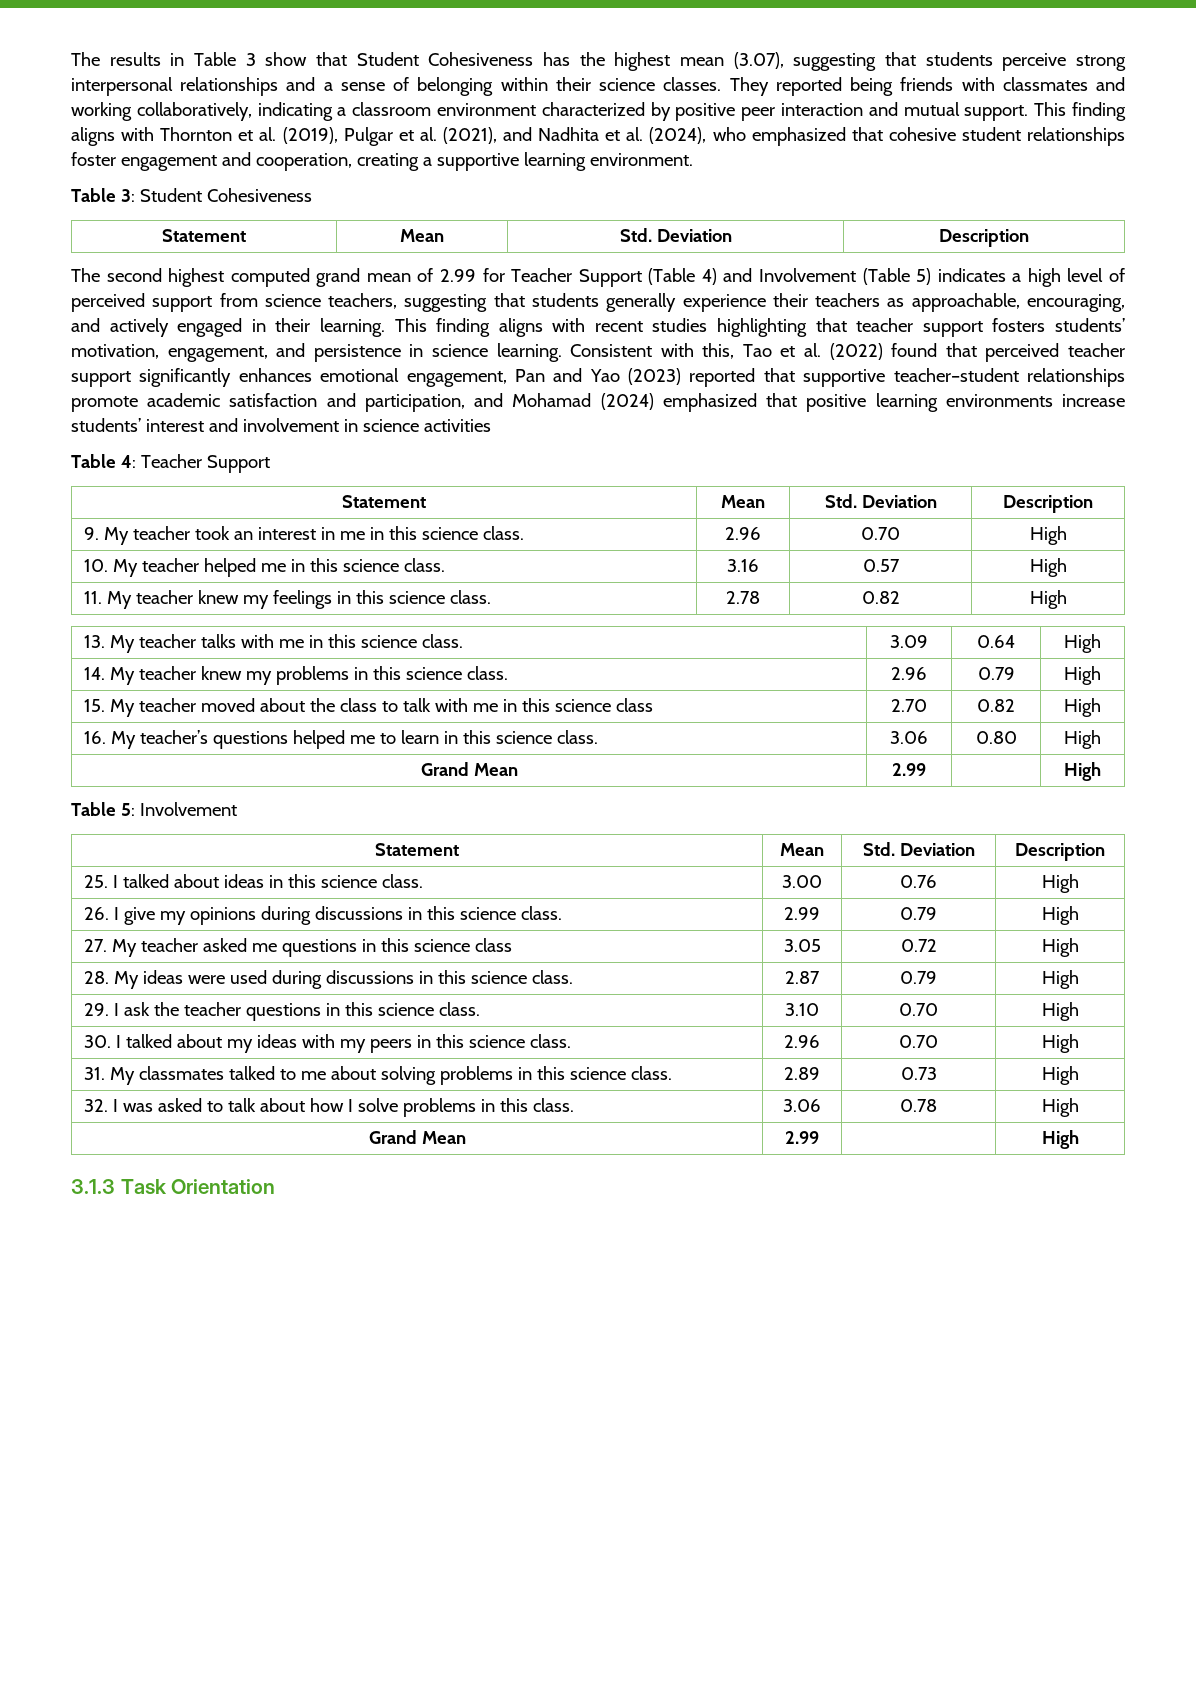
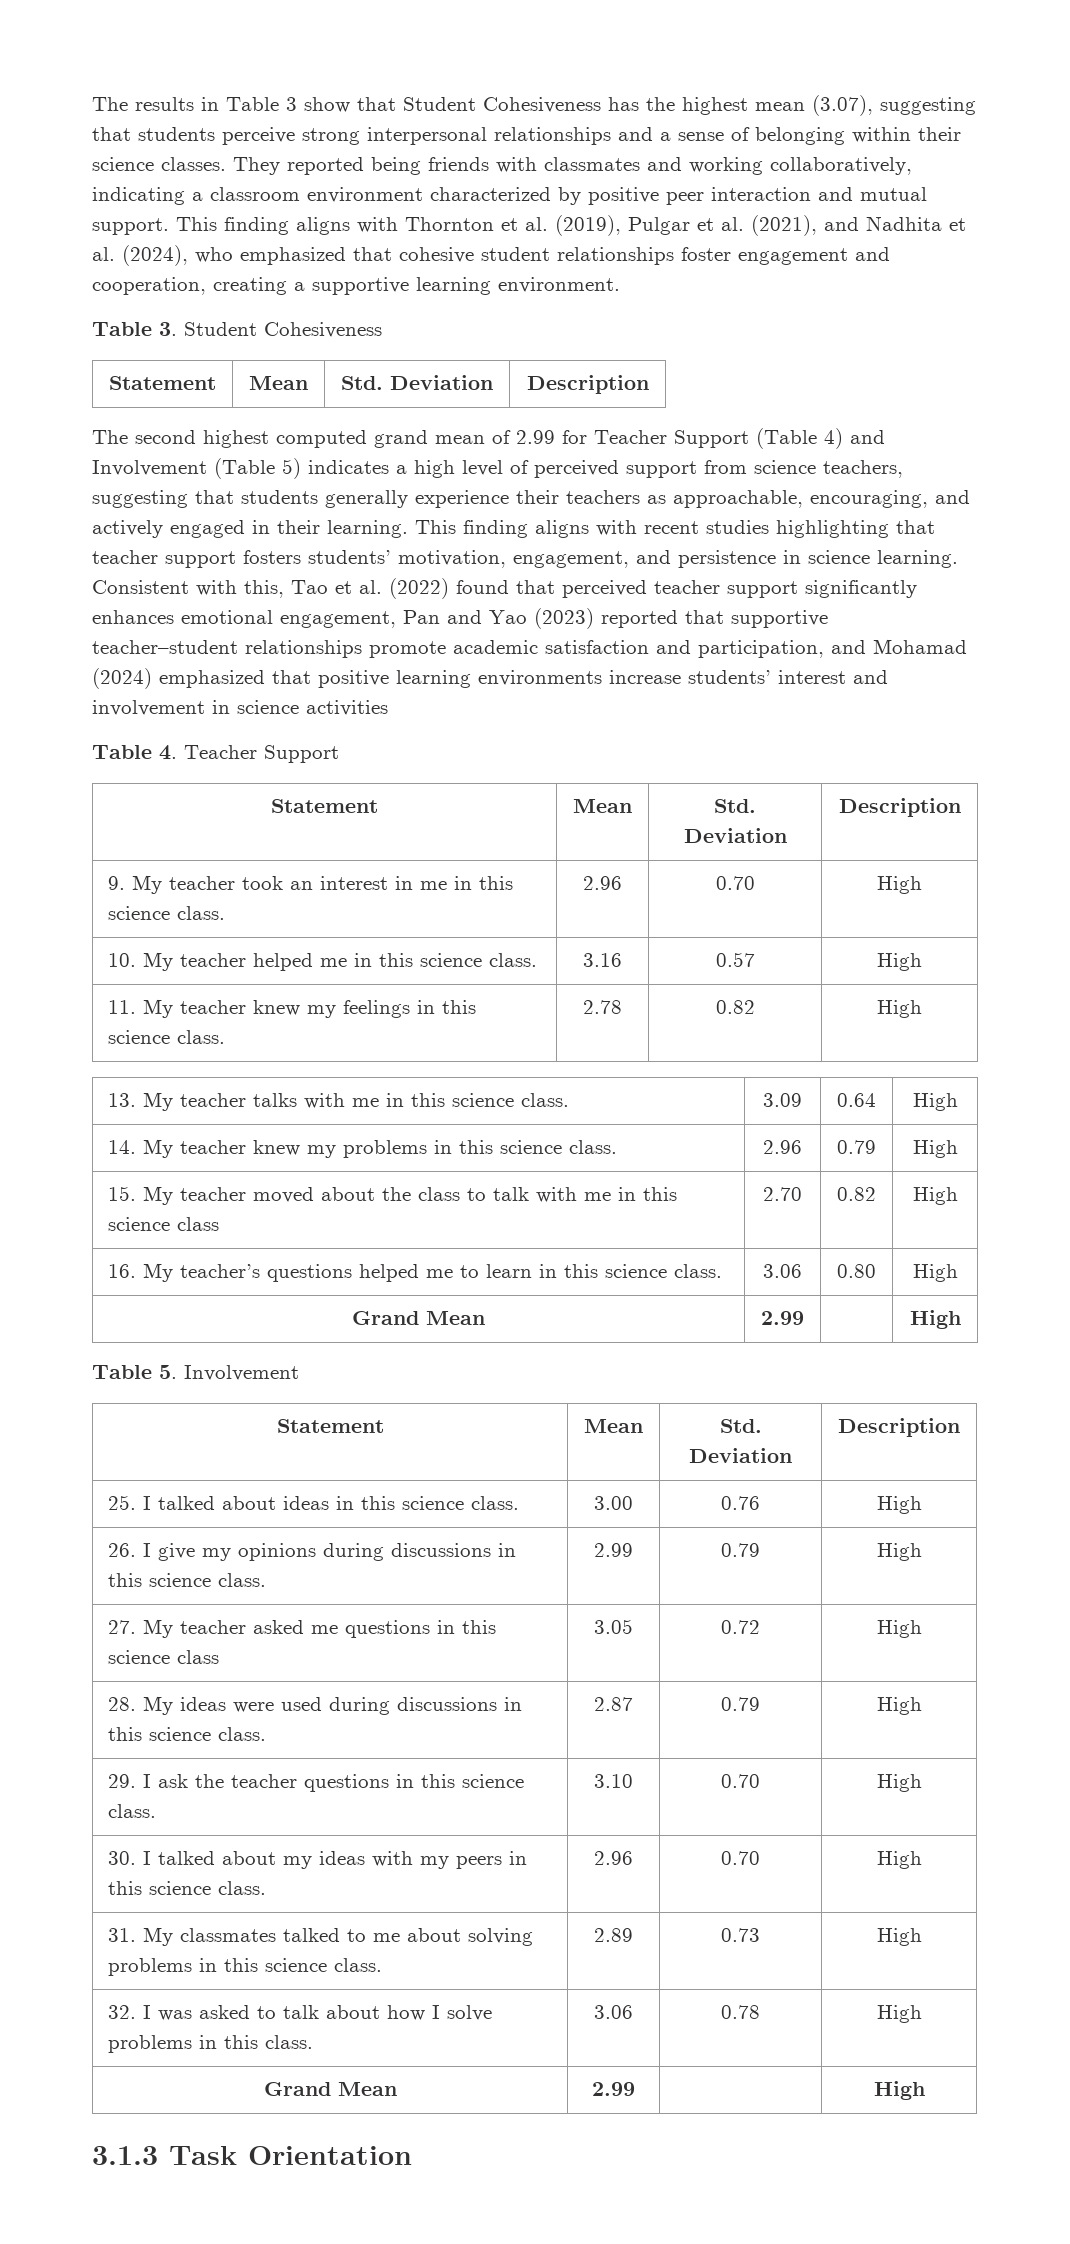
[120,189,135,202] 3: -> [159,322,177,336] 3.
[120,455,136,468] 4: -> [159,745,177,760] 4.
[120,803,135,816] 5: -> [159,1365,177,1379] 5.

